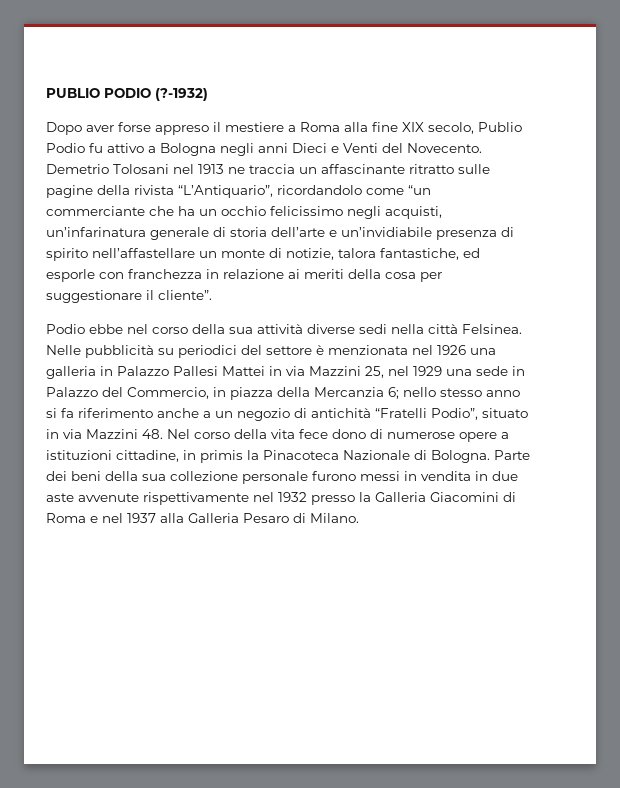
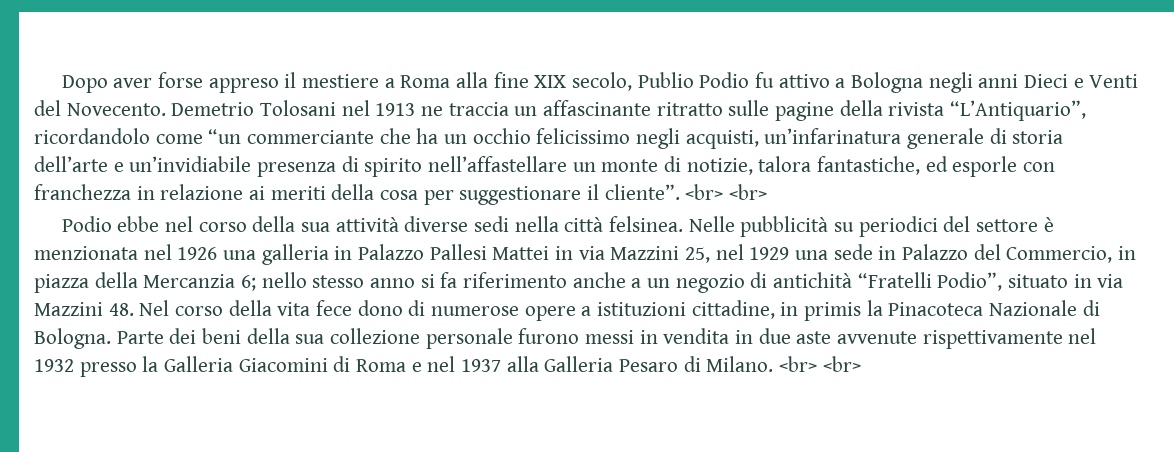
[46,88,208,101] PUBLIO PODIO (?-1932) // -> (61, 84) none
(212, 295) none -> [685,184,768,200] <br> <br>
[462,324,522,334] Felsinea. -> [609,216,684,232] felsinea.
(359, 518) none -> [779,356,861,372] <br> <br>

